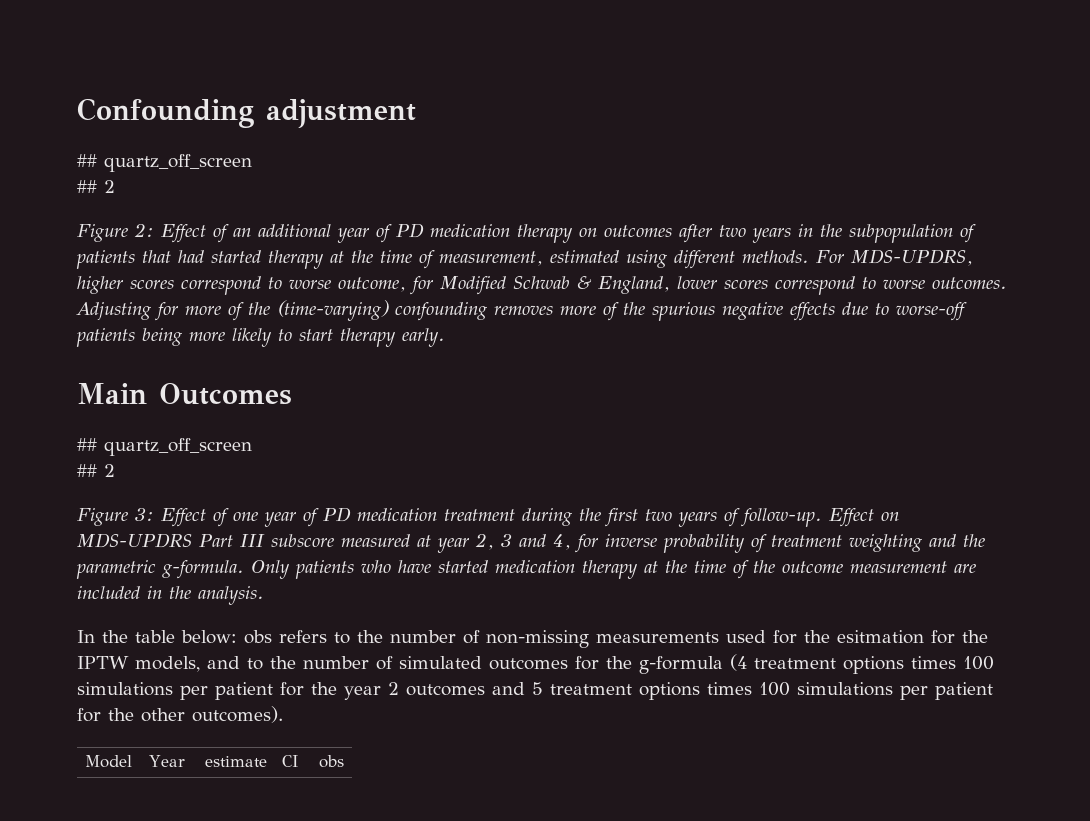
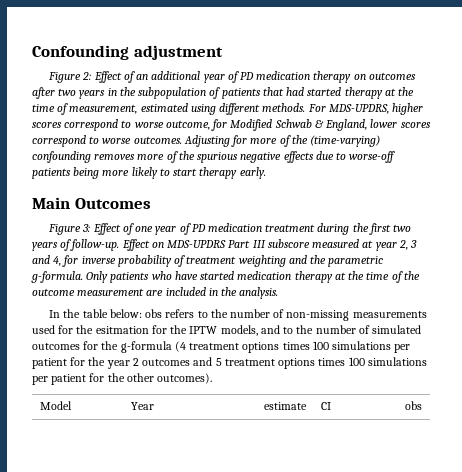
[77,154,252,172] [77,180,115,193] // ## quartz_off_screen // ## 2 -> (223, 52) none
[77,438,252,456] [77,464,115,477] // ## quartz_off_screen // ## 2 -> (151, 203) none

